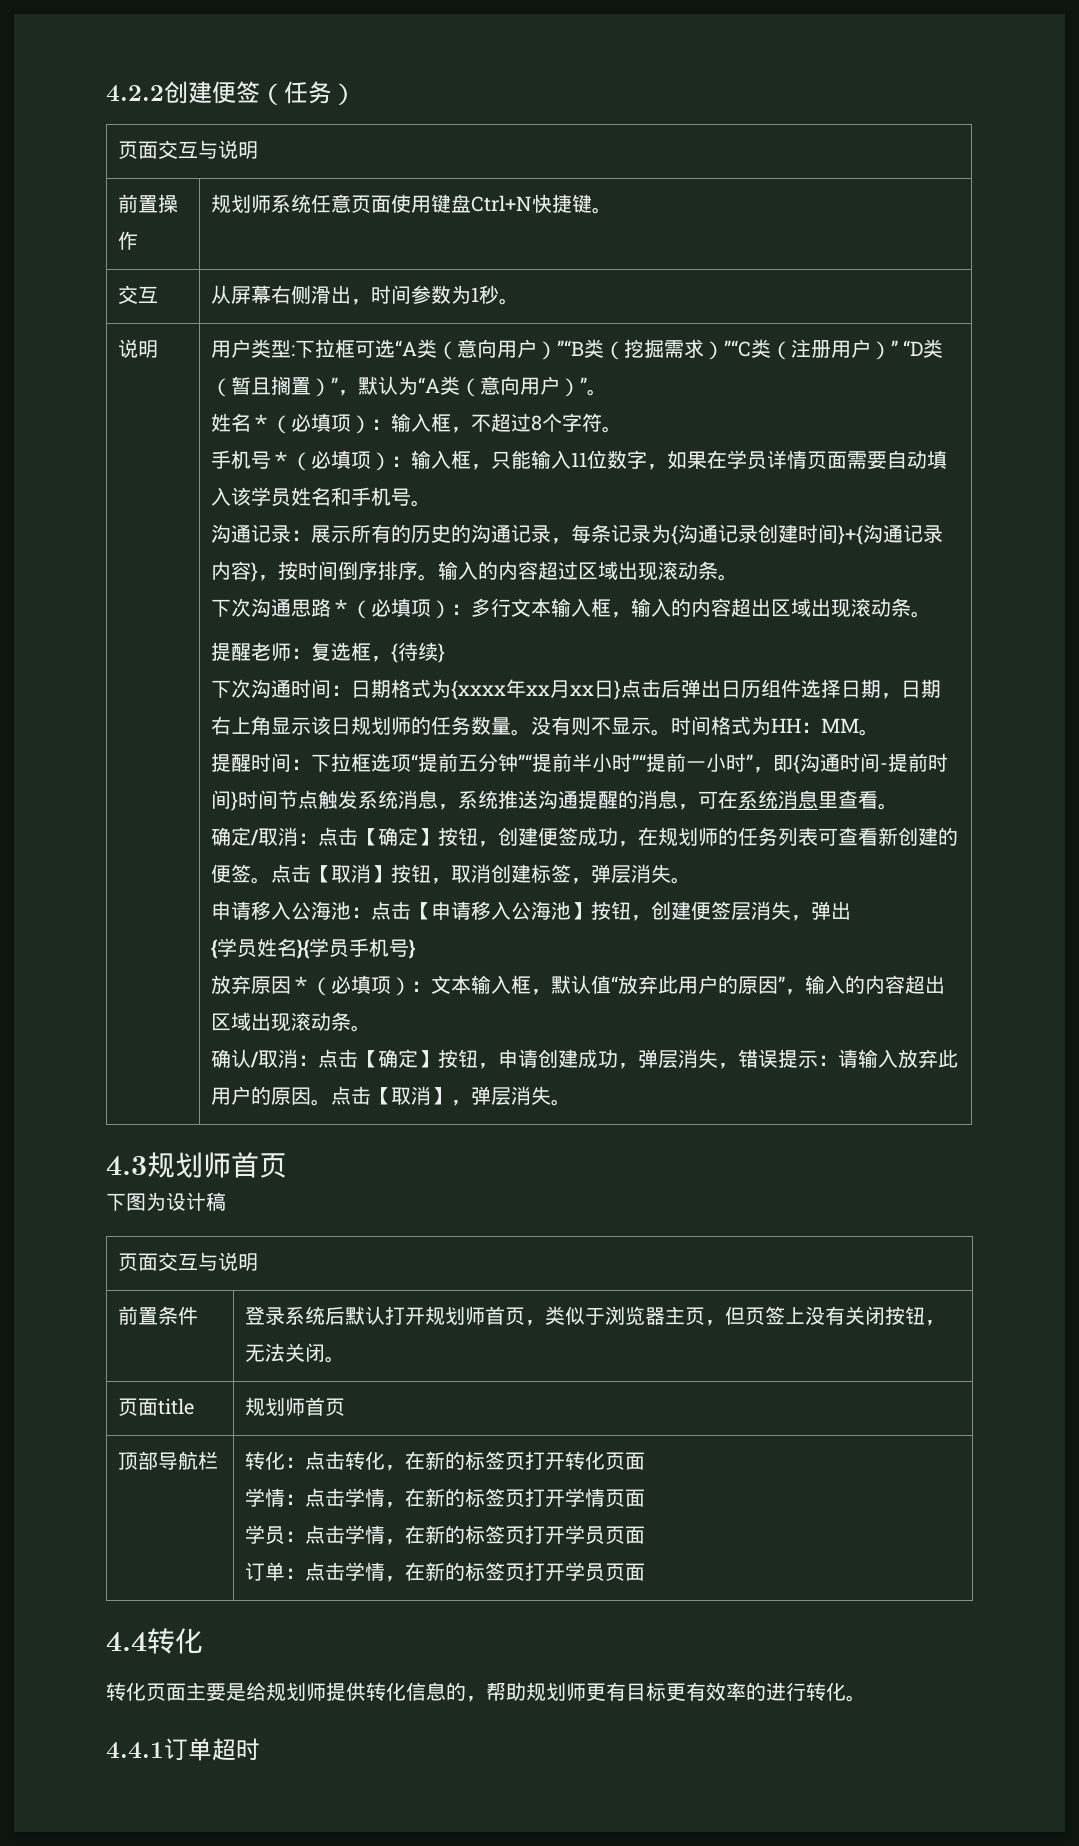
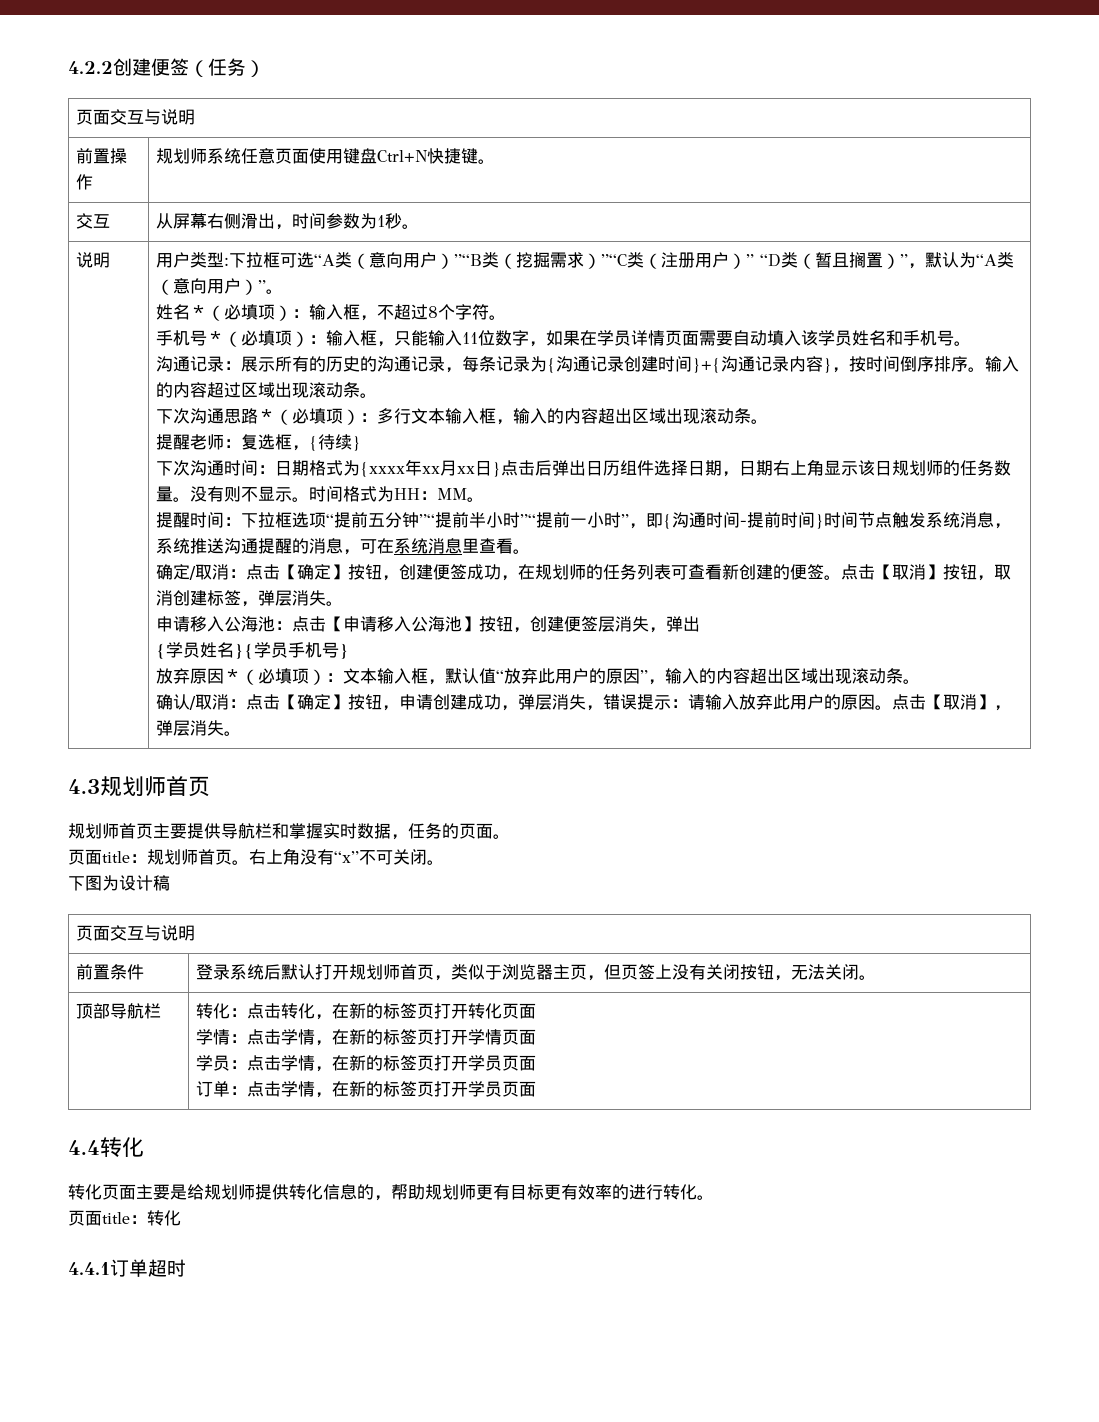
(287, 1165) none -> [68,823,510,840] [68,848,444,865] // 规划师首页主要提供导航栏和掌握实时数据，任务的页面。 // 页面title：规划师首页。右上角没有“x”不可关闭。
[117,1398,194,1416] [244,1397,345,1416] // 页面title | 规划师首页 -> (876, 977) none
(866, 1698) none -> [68,1210,181,1226] // 页面title：转化

